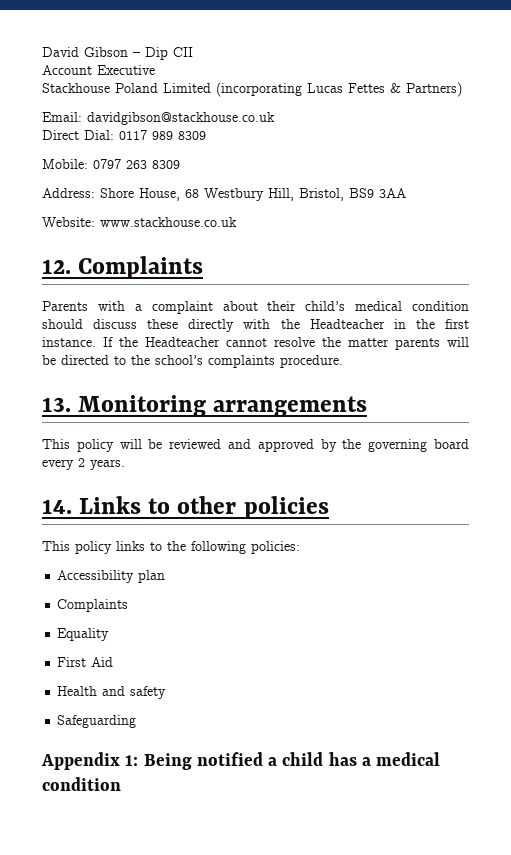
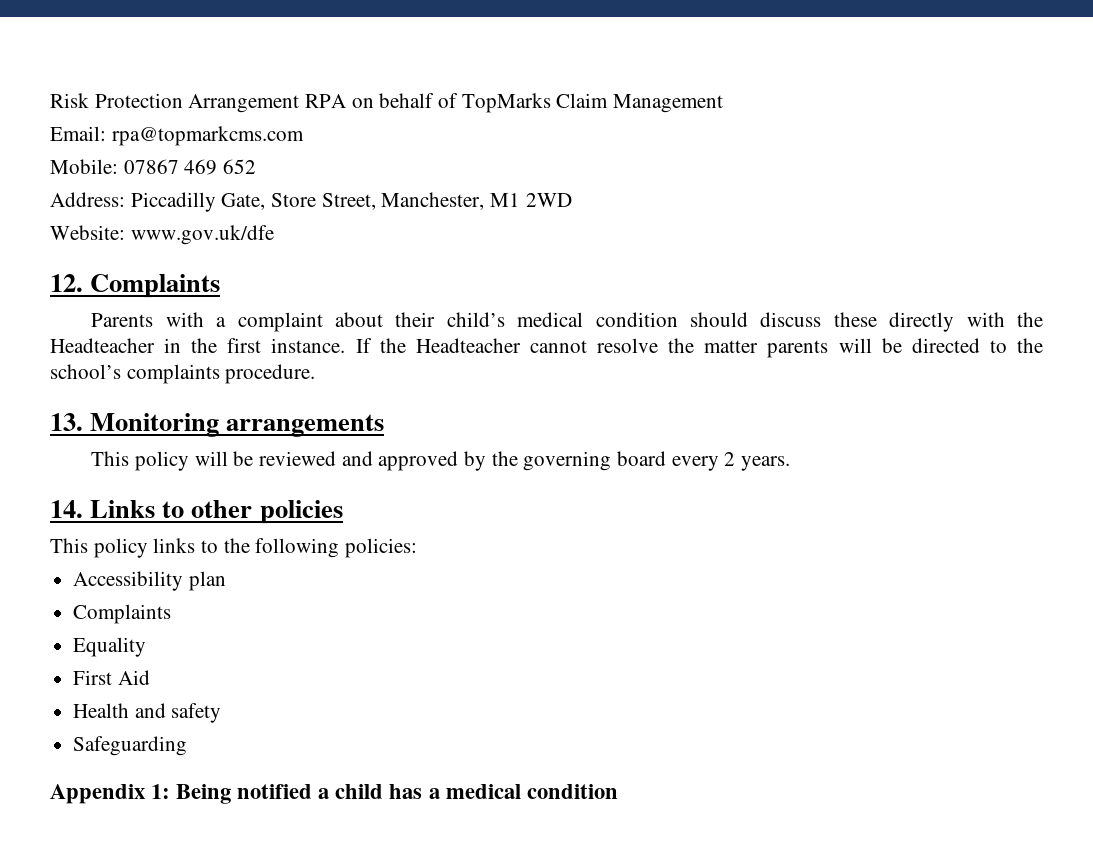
[42,47,193,60] [42,65,155,75] [42,82,462,97] [42,112,275,125] [42,130,206,140] [42,159,180,169] [42,188,406,201] David Gibson – Dip CII // Account Executive // Stackhouse Poland Limited (incorporating Lucas Fettes & Partners) // Email: davidgibson@stackhouse.co.uk // Direct Dial: 0117 989 8309 // Mobile: 0797 263 8309 // Address: Shore House, 68 Westbury Hill, Bristol, BS9 3AA -> [50,93,724,113] [50,126,304,146] [50,159,257,175] [50,192,572,212] Risk Protection Arrangement RPA on behalf of TopMarks Claim Management // Email: rpa@topmarkcms.com // Mobile: 07867 469 652 // Address: Piccadilly Gate, Store Street, Manchester, M1 2WD
[100,217,237,227] www.stackhouse.co.uk -> [130,225,274,245] www.gov.uk/dfe

